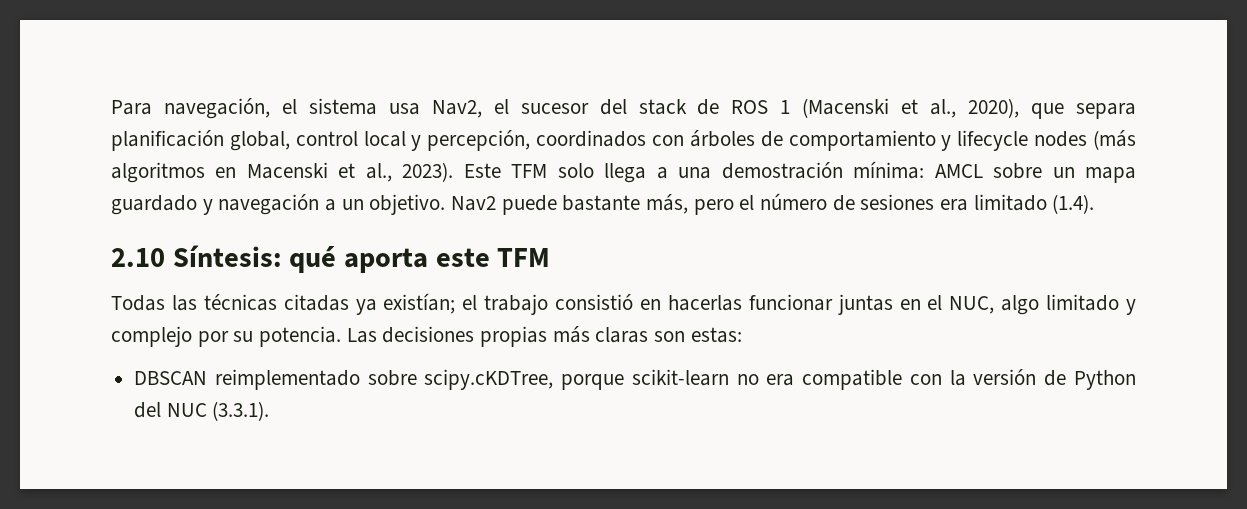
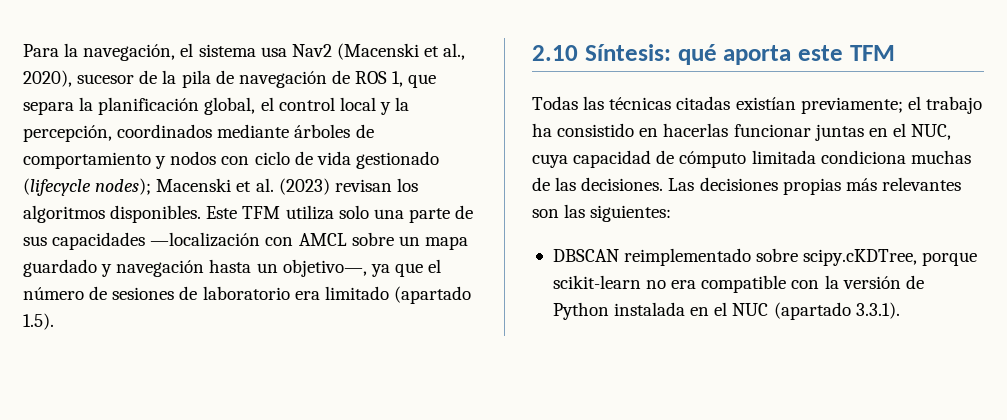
(152, 107) none -> [64,43,79,57] la
[431,98,1020,118] Nav2, el sucesor del stack de ROS 1 (Macenski et al., 2020), -> [291,43,466,60] [23,70,404,88] Nav2 (Macenski et al., 2020), sucesor de la pila de navegación de ROS 1,
(1137, 111) none -> [79,97,94,111] la
(290, 141) none -> [260,97,274,111] el
(422, 143) none -> [395,97,410,111] la
[652,135,684,146] con -> [217,124,290,138] mediante
[957,130,1137,151] [111,161,925,183] lifecycle nodes (más algoritmos en Macenski et al., 2023). Este TFM solo llega a una demostración mínima: -> [170,151,439,169] [23,178,418,196] [23,205,474,223] [23,232,294,250] nodos con ciclo de vida gestionado (lifecycle nodes); Macenski et al. (2023) revisan los algoritmos disponibles. Este TFM utiliza solo una parte de sus capacidades —localización con
[325,193,1095,215] a un objetivo. Nav2 puede bastante más, pero el número de sesiones era limitado (1.4). -> [209,259,442,277] [23,286,471,304] [23,313,54,330] hasta un objetivo—, ya que el número de sesiones de laboratorio era limitado (apartado 1.5).
[355,293,634,315] ya existían; el trabajo consistió -> [735,96,982,114] [532,123,635,137] existían previamente; el trabajo ha consistido
[1001,294,1137,315] [111,326,742,347] algo limitado y complejo por su potencia. Las decisiones propias más claras son estas: -> [532,150,971,168] [532,177,961,195] [532,204,672,222] cuya capacidad de cómputo limitada condiciona muchas de las decisiones. Las decisiones propias más relevantes son las siguientes:
[134,401,270,421] del NUC (3.3.1). -> [614,302,900,320] instalada en el NUC (apartado 3.3.1).

